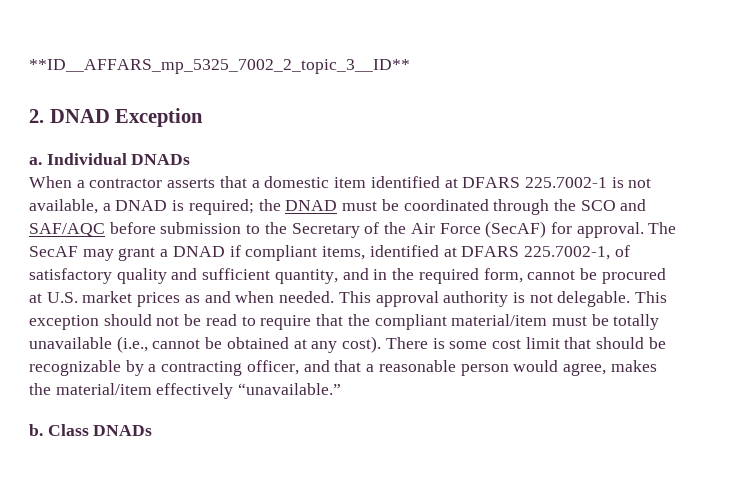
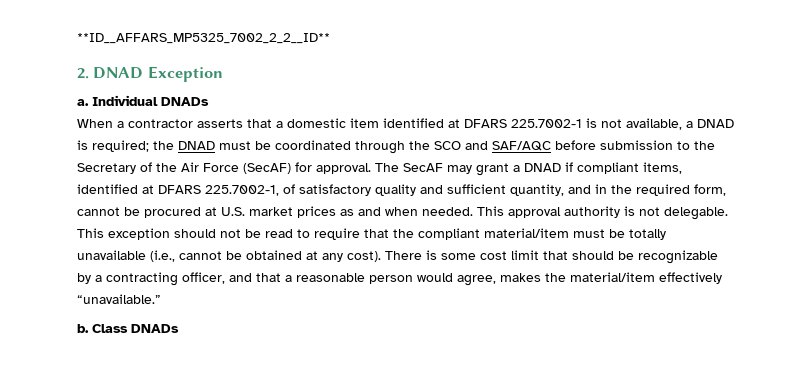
[29,59,410,74] **ID__AFFARS_mp_5325_7002_2_topic_3__ID** -> [77,33,330,44] **ID__AFFARS_MP5325_7002_2_2__ID**

